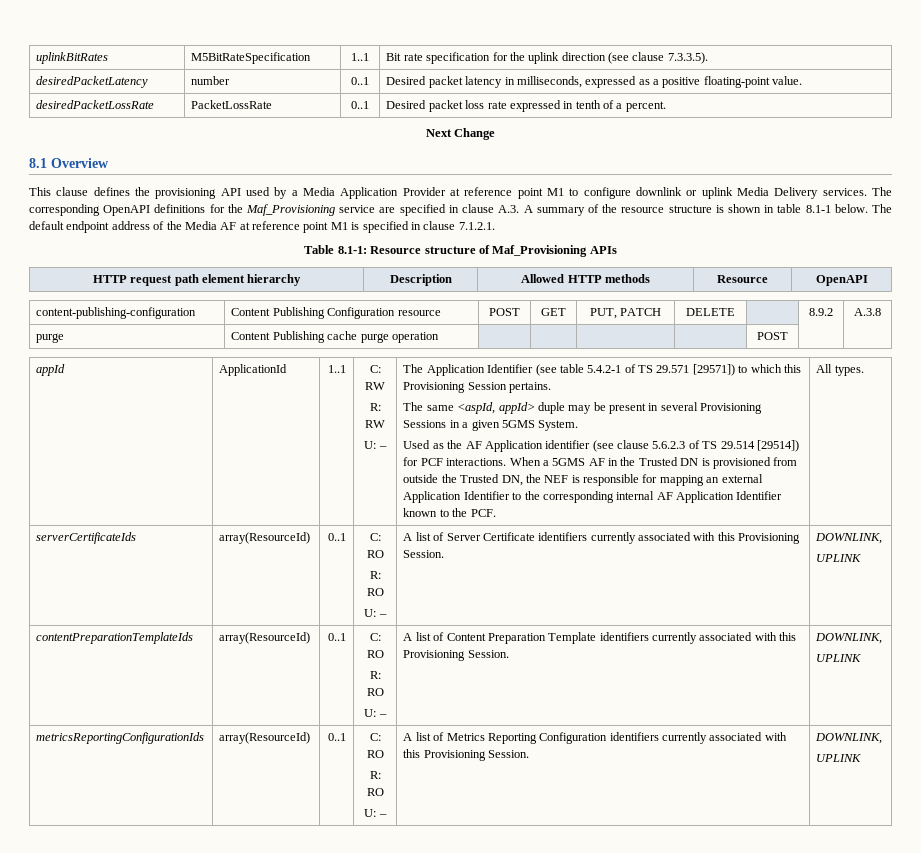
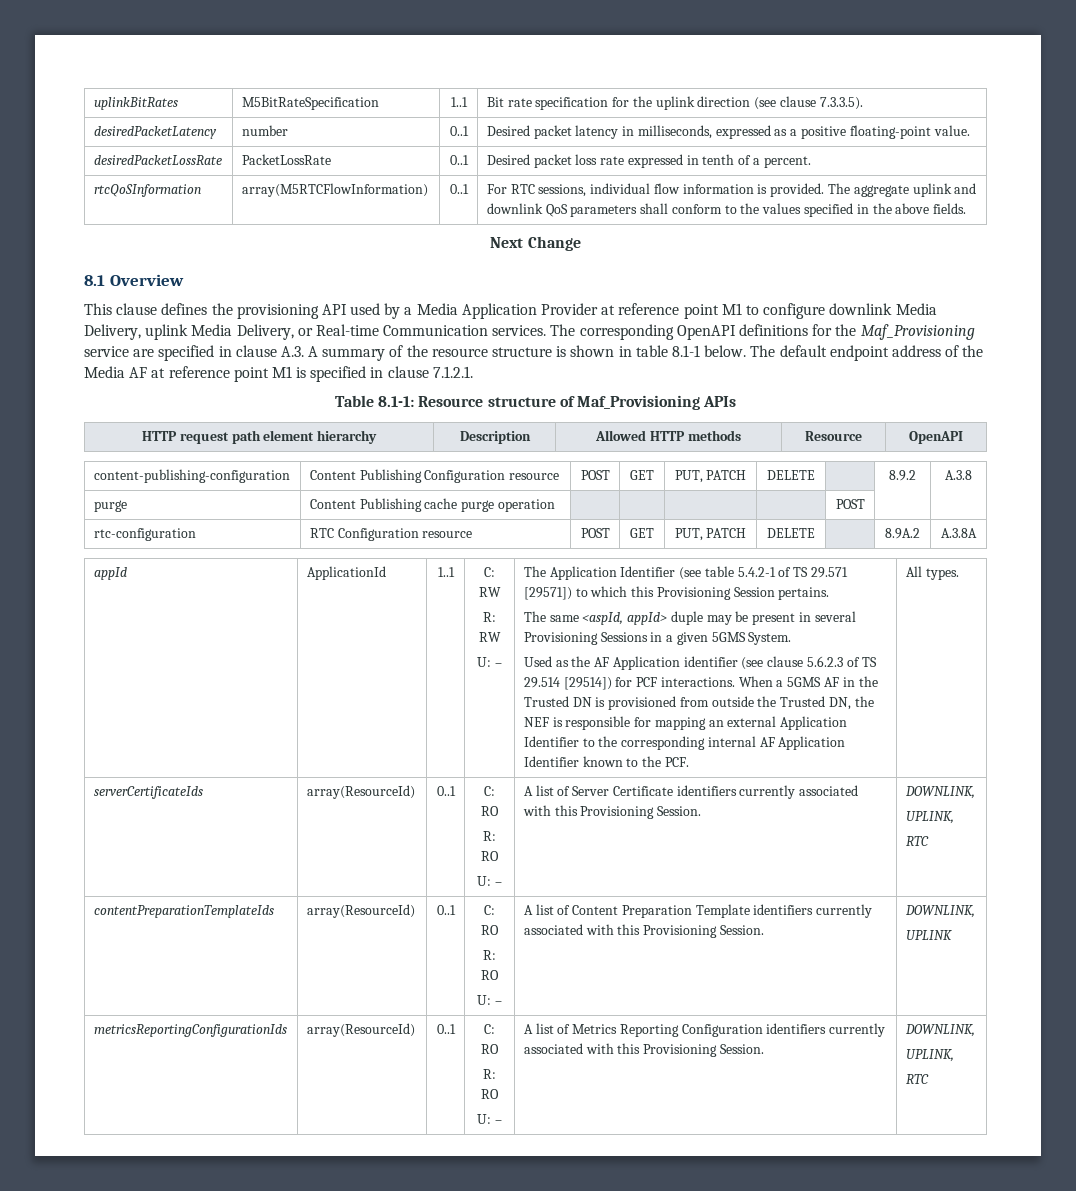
(666, 106) none -> [93,184,201,197] [241,183,428,197] [449,184,469,194] [486,183,977,197] [486,203,967,217] // rtcQoSInformation | array(M5RTCFlowInformation) | 0..1 | For RTC sessions, individual flow information is provided. The aggregate uplink and downlink QoS parameters shall conform to the values specified in the above fields.
[686,187,819,199] or uplink Media Delivery -> [895,303,937,315] [84,324,489,340] Media Delivery, uplink Media Delivery, or Real-time Communication
(788, 336) none -> [93,528,196,541] [309,528,473,541] [580,528,610,538] [630,528,654,538] [674,528,747,541] [767,528,815,538] [885,528,920,539] [941,528,977,538] // rtc-configuration | RTC Configuration resource | POST | GET | PUT, PATCH | DELETE | | 8.9A.2 | A.3.8A
[816,554,862,562] UPLINK -> [905,811,954,824] [905,836,929,846] UPLINK, // RTC
[816,754,862,762] UPLINK -> [905,1049,954,1062] [905,1074,929,1084] UPLINK, // RTC

